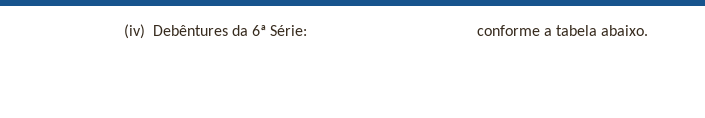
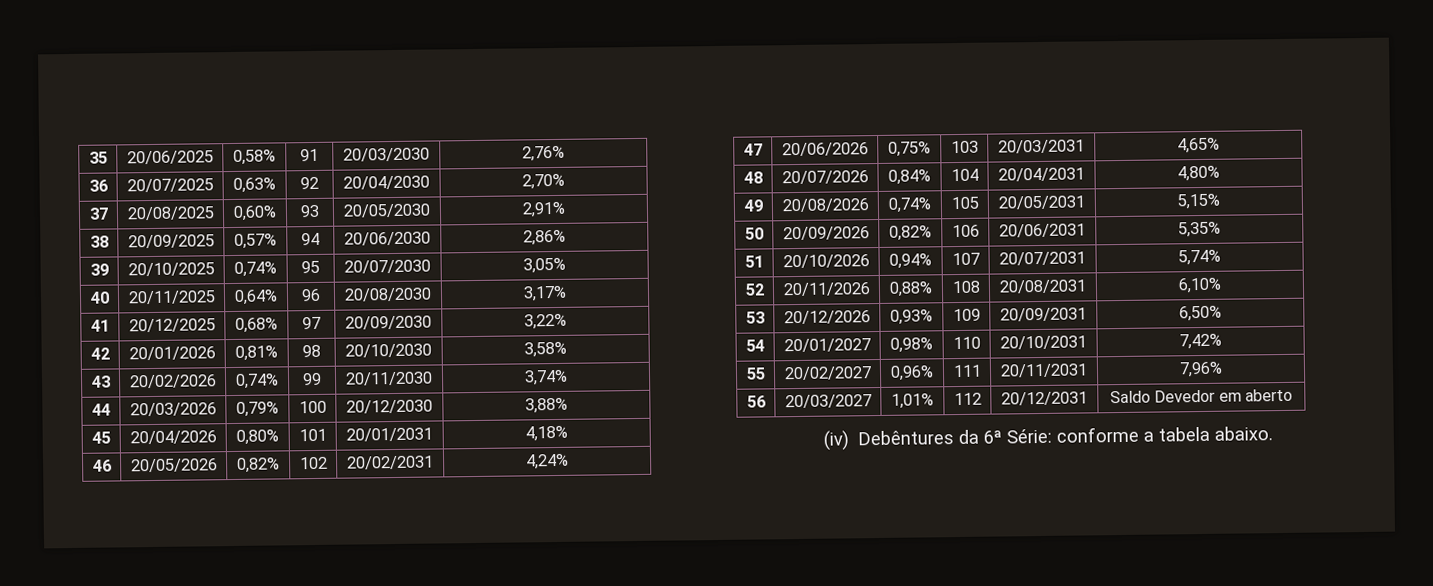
(123, 31) none -> [88,151,108,164] [126,150,214,165] [233,149,276,165] [300,148,319,162] [343,147,430,162] [522,145,565,162] [88,179,108,192] [126,178,214,193] [233,177,276,193] [300,176,319,190] [343,175,430,190] [522,173,565,190] [88,207,109,220] [126,206,215,221] [233,205,277,221] [300,204,320,218] [343,203,431,218] [522,201,566,218] [89,235,109,248] [127,234,215,249] [234,233,277,249] [301,232,320,246] [344,231,431,246] [523,229,566,246] [89,263,109,276] [127,262,215,277] [234,261,277,277] [301,260,320,274] [344,259,431,274] [523,257,566,274] [89,291,110,304] [127,290,216,305] [234,289,278,305] [301,288,321,302] [344,287,432,302] [523,285,567,302] [90,319,110,332] [128,318,216,333] [235,317,278,333] [302,316,321,330] [345,315,432,330] [524,313,567,330] [90,347,110,360] [128,346,216,361] [235,345,278,361] [302,344,321,358] [345,343,432,358] [524,341,567,358] [90,375,111,388] [128,374,217,389] [235,373,279,389] [302,372,322,386] [345,371,433,386] [524,369,568,386] [91,403,111,416] [129,402,217,417] [236,401,279,417] [298,400,327,414] [346,399,433,414] [525,397,568,414] [91,431,111,444] [129,430,217,445] [236,429,279,445] [298,428,327,442] [346,427,433,442] [525,425,568,442] [92,459,112,472] [130,458,218,473] [237,457,280,473] [299,456,328,470] [346,455,434,470] [525,453,569,470] [743,143,763,156] [781,142,869,157] [888,141,931,157] [950,140,979,154] [998,139,1085,154] [1177,137,1220,154] [743,171,763,184] [781,170,869,185] [888,169,931,185] [950,168,979,182] [998,167,1085,182] [1177,165,1220,182] [743,199,763,212] [781,198,869,213] [888,197,932,213] [950,196,979,210] [998,195,1085,210] [1177,193,1220,210] [744,227,764,240] [782,226,870,241] [889,225,932,241] [951,224,980,238] [999,223,1086,238] [1178,221,1221,238] [744,255,764,268] [782,254,870,269] [889,253,932,269] [951,252,980,266] [999,251,1086,266] [1178,249,1221,266] [744,283,765,296] [782,282,871,297] [889,281,933,297] [951,280,981,294] [999,279,1087,294] [1178,277,1222,294] [745,311,765,324] [783,310,871,325] [890,309,933,325] [952,308,981,322] [1000,307,1087,322] [1179,305,1222,322] [745,339,765,352] [783,338,871,353] [890,337,933,353] [952,336,981,350] [1000,335,1087,350] [1179,333,1222,350] [745,367,766,380] [783,366,872,381] [890,365,934,381] [952,364,982,378] [1000,363,1088,378] [1179,361,1223,378] [746,395,766,408] [784,394,872,409] [891,393,934,409] [953,392,982,406] [1001,391,1088,406] [1109,388,1294,404] 35 | 20/06/2025 | 0,58% | 91 | 20/03/2030 | 2,76% // 36 | 20/07/2025 | 0,63% | 92 | 20/04/2030 | 2,70% // 37 | 20/08/2025 | 0,60% | 93 | 20/05/2030 | 2,91% // 38 | 20/09/2025 | 0,57% | 94 | 20/06/2030 | 2,86% // 39 | 20/10/2025 | 0,74% | 95 | 20/07/2030 | 3,05% // 40 | 20/11/2025 | 0,64% | 96 | 20/08/2030 | 3,17% // 41 | 20/12/2025 | 0,68% | 97 | 20/09/2030 | 3,22% // 42 | 20/01/2026 | 0,81% | 98 | 20/10/2030 | 3,58% // 43 | 20/02/2026 | 0,74% | 99 | 20/11/2030 | 3,74% // 44 | 20/03/2026 | 0,79% | 100 | 20/12/2030 | 3,88% // 45 | 20/04/2026 | 0,80% | 101 | 20/01/2031 | 4,18% // 46 | 20/05/2026 | 0,82% | 102 | 20/02/2031 | 4,24% // 47 | 20/06/2026 | 0,75% | 103 | 20/03/2031 | 4,65% // 48 | 20/07/2026 | 0,84% | 104 | 20/04/2031 | 4,80% // 49 | 20/08/2026 | 0,74% | 105 | 20/05/2031 | 5,15% // 50 | 20/09/2026 | 0,82% | 106 | 20/06/2031 | 5,35% // 51 | 20/10/2026 | 0,94% | 107 | 20/07/2031 | 5,74% // 52 | 20/11/2026 | 0,88% | 108 | 20/08/2031 | 6,10% // 53 | 20/12/2026 | 0,93% | 109 | 20/09/2031 | 6,50% // 54 | 20/01/2027 | 0,98% | 110 | 20/10/2031 | 7,42% // 55 | 20/02/2027 | 0,96% | 111 | 20/11/2031 | 7,96% // 56 | 20/03/2027 | 1,01% | 112 | 20/12/2031 | Saldo Devedor em aberto //

